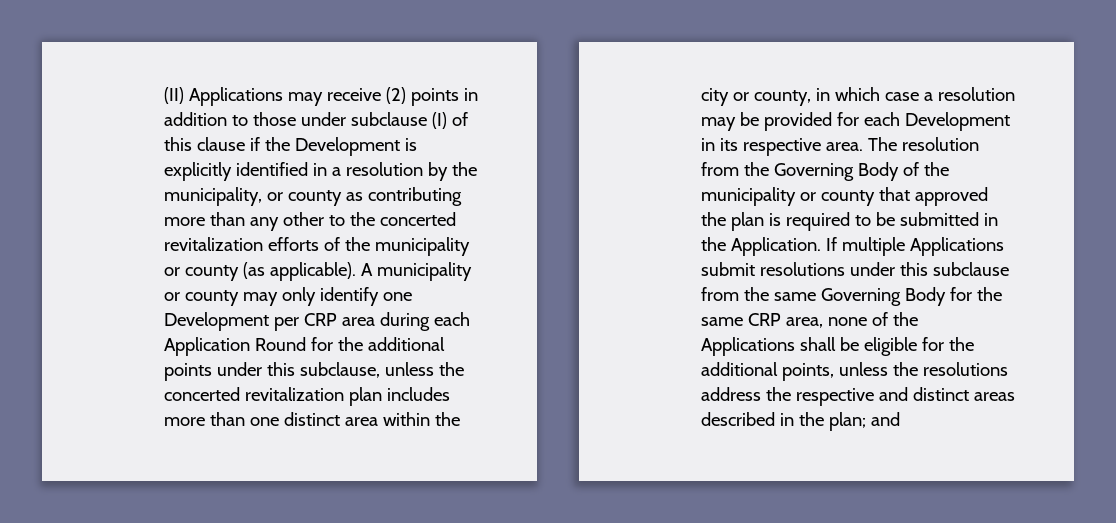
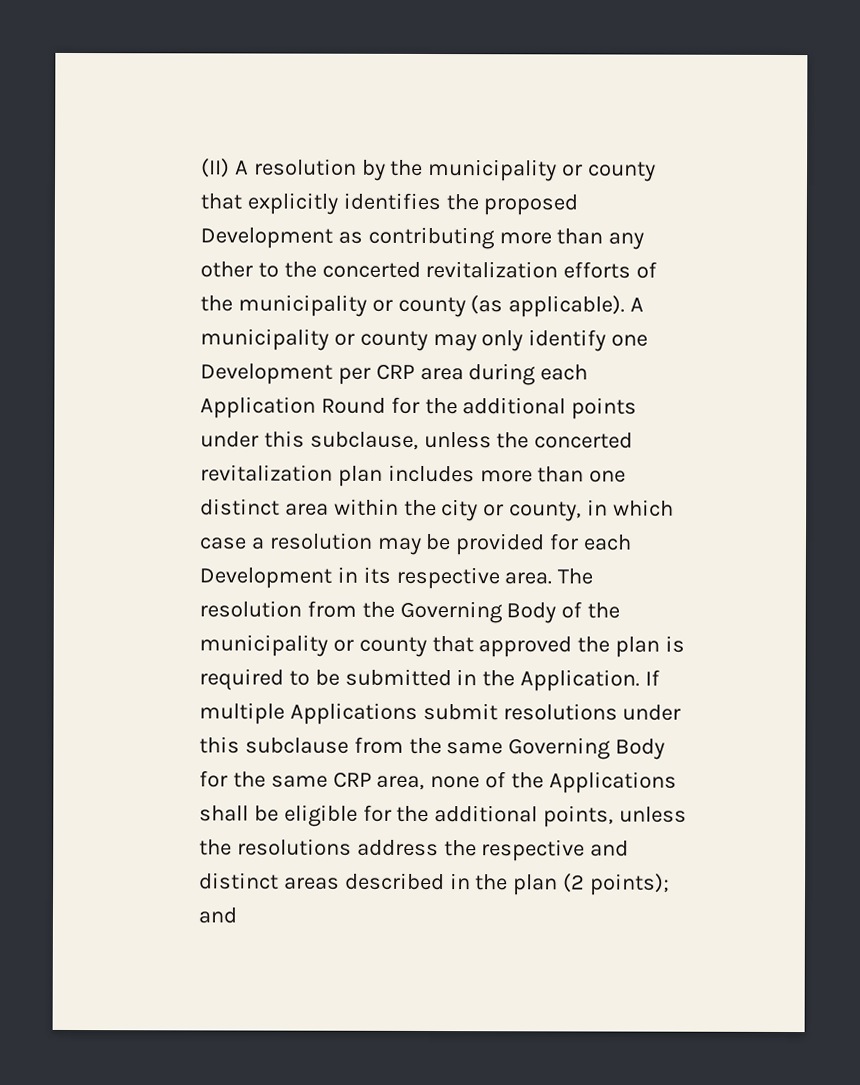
[188,87,478,106] [163,112,468,129] [163,137,417,156] [163,162,341,181] Applications may receive (2) points in addition to those under subclause (I) of this clause if the Development is explicitly identified in a -> [234,160,249,175] A
[163,187,342,206] municipality, or county -> [428,158,657,182] [199,192,579,216] [199,227,333,249] municipality or county that explicitly identifies the proposed Development
[828,412,866,431] plan; -> [513,873,671,896] plan (2 points);

